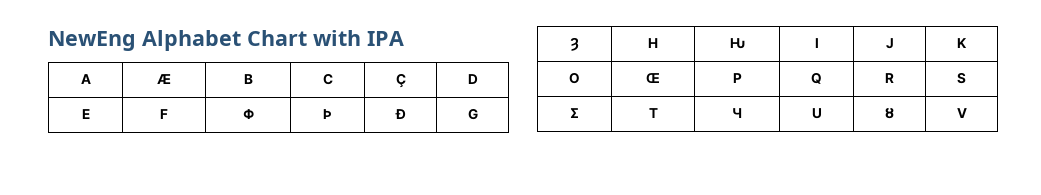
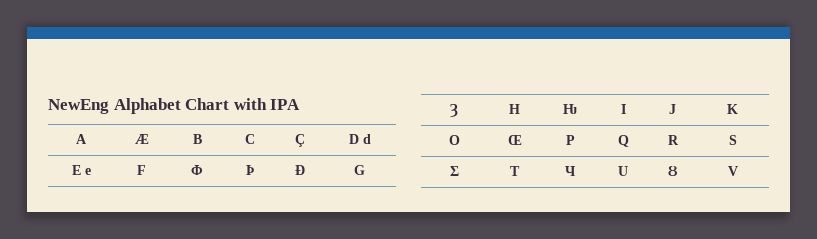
(478, 79) none -> [362,134,371,144] d
(90, 114) none -> [84,168,91,175] e

